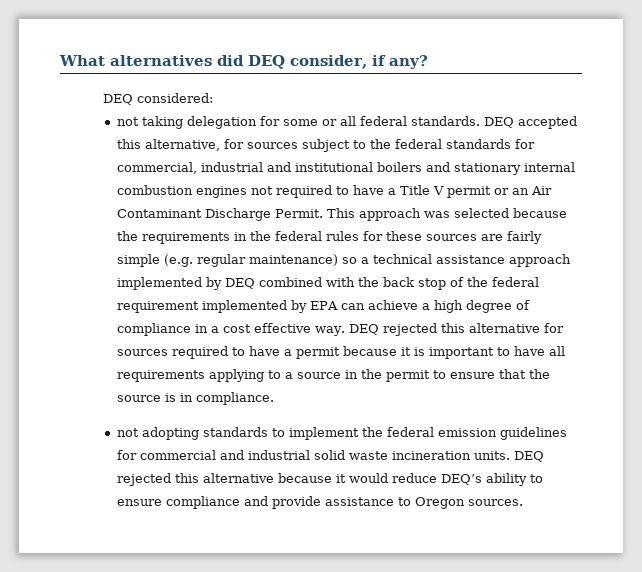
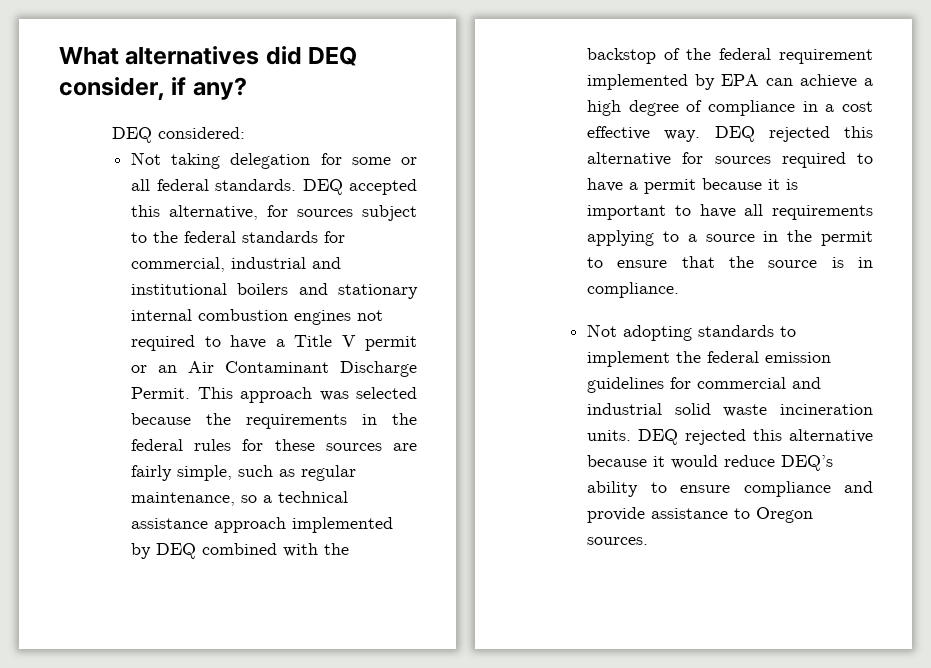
[117,117,140,126] not -> [131,152,162,165] Not
[117,254,339,267] simple (e.g. regular maintenance) -> [177,465,357,481] [131,492,236,506] simple, such as regular maintenance,
[383,277,447,290] back stop -> [587,48,657,64] backstop
[117,428,140,437] not -> [587,324,618,337] Not

